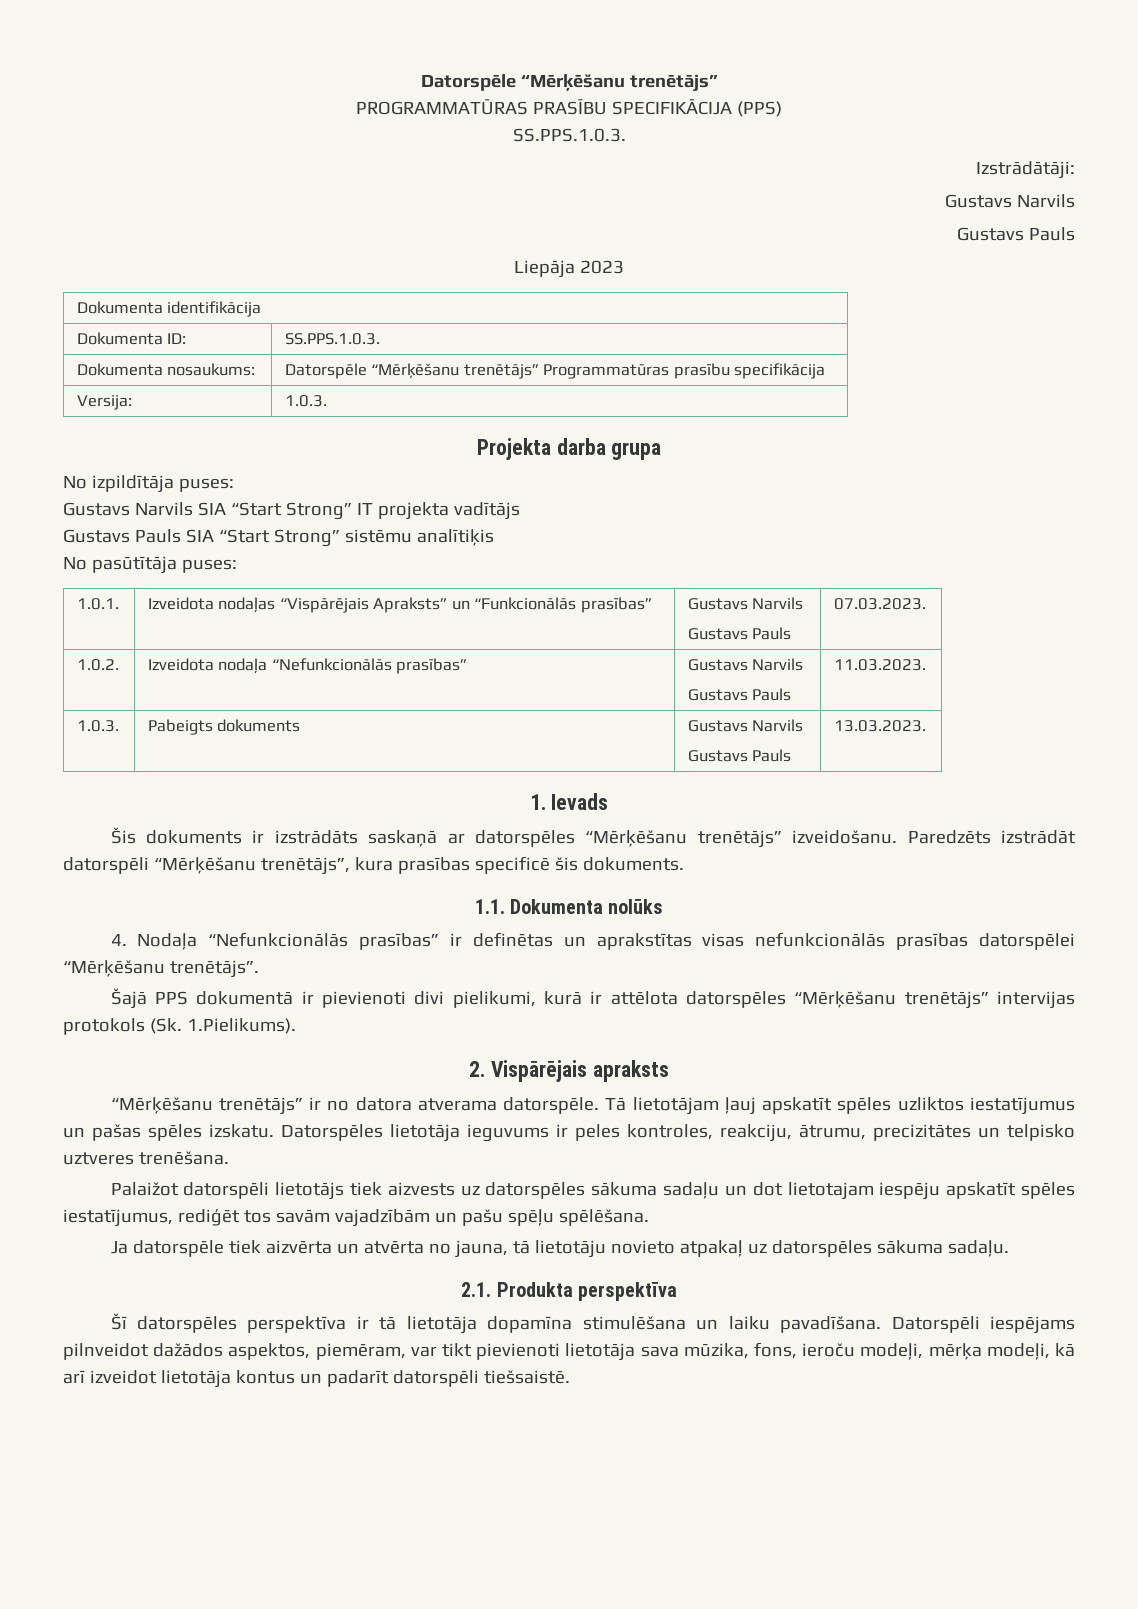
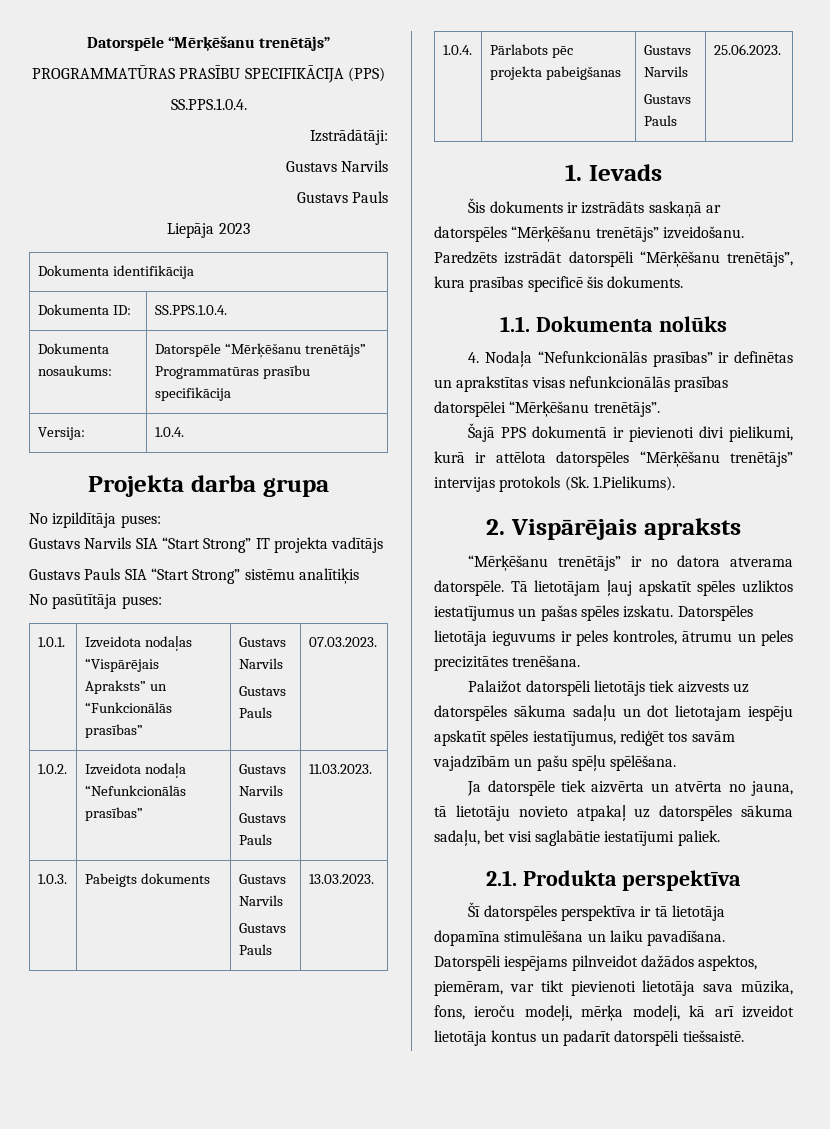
[512,128,626,142] SS.PPS.1.0.3. -> [170,98,247,110] SS.PPS.1.0.4.
[285,333,381,345] SS.PPS.1.0.3. -> [154,305,227,315] SS.PPS.1.0.4.
[285,395,328,407] 1.0.3. -> [154,427,184,437] 1.0.4.
(927, 726) none -> [442,45,472,55] [489,44,573,58] [489,66,621,80] [643,45,691,55] [643,66,688,77] [643,94,691,104] [643,115,677,126] [713,44,781,55] // 1.0.4. | Pārlabots pēc projekta pabeigšanas | Gustavs Narvils // Gustavs Pauls | 25.06.2023.
[720,1124,1075,1142] [63,1152,134,1165] reakciju, ātrumu, precizitātes un telpisko uztveres -> [682,630,793,646] [434,656,508,671] ātrumu un peles precizitātes
[947,1240,1009,1257] sadaļu. -> [434,830,720,846] sadaļu, bet visi saglabātie iestatījumi paliek.

